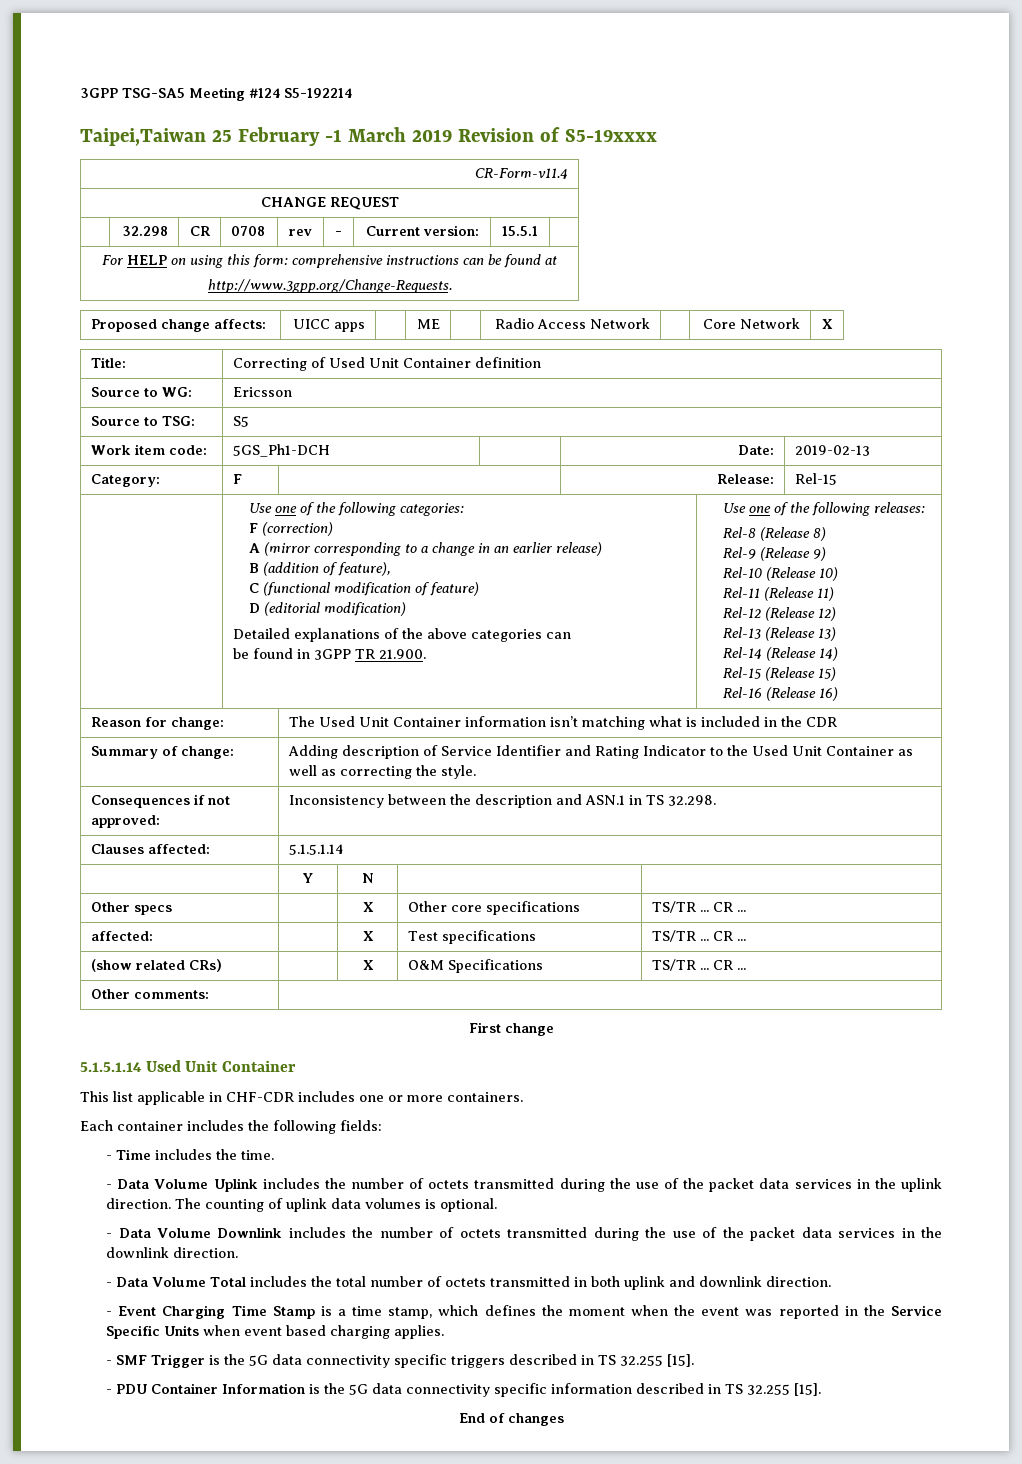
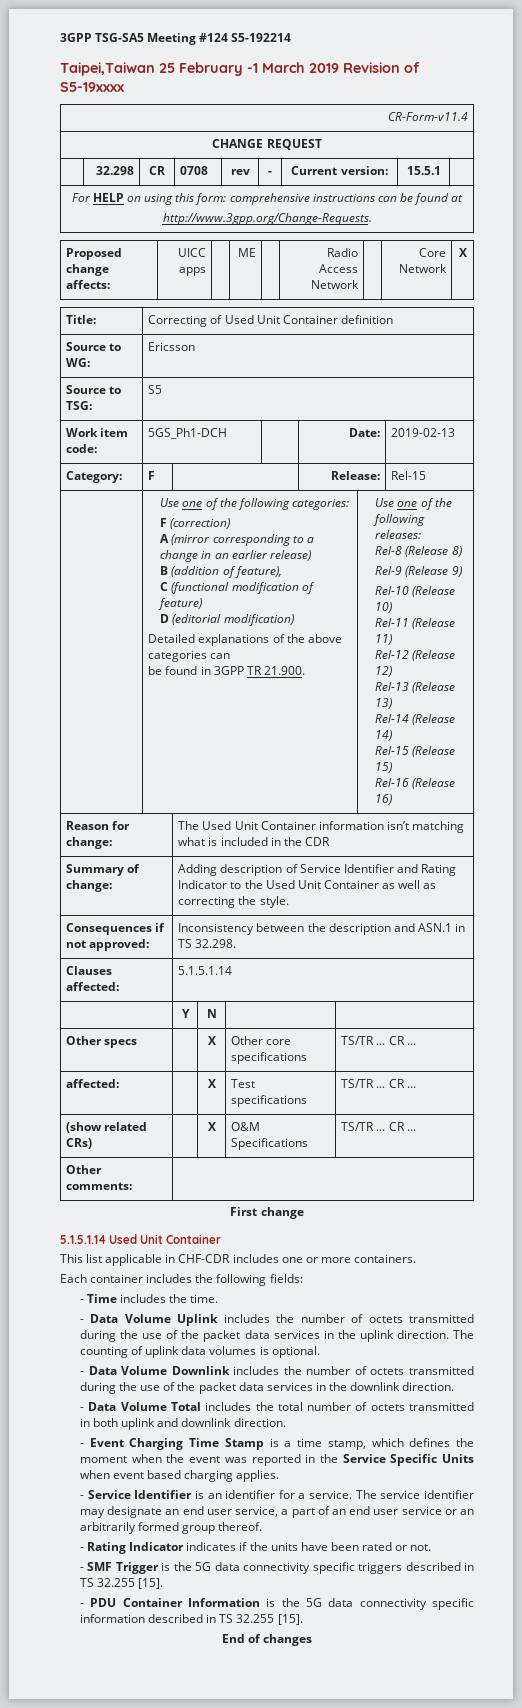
(445, 1332) none -> [80,1490,475,1499] [80,1506,474,1518] [80,1522,263,1534] [80,1542,432,1554] // - Service Identifier is an identifier for a service. The service identifier may designate an end user service, a part of an end user service or an arbitrarily formed group thereof. // - Rating Indicator indicates if the units have been rated or not.

